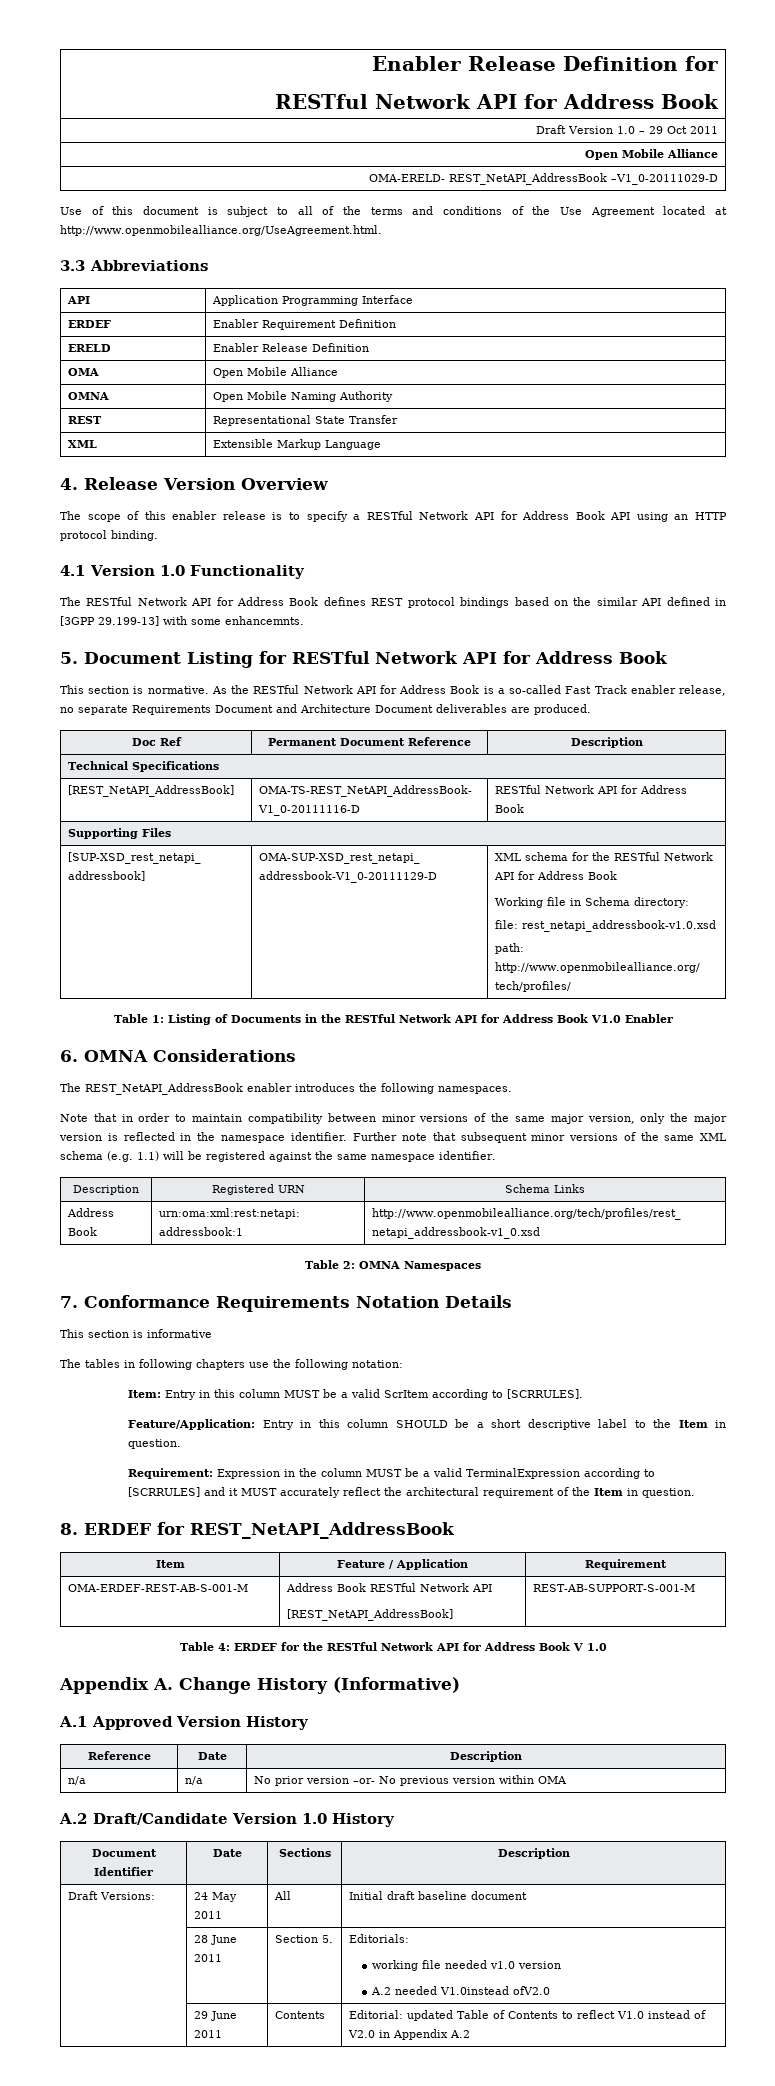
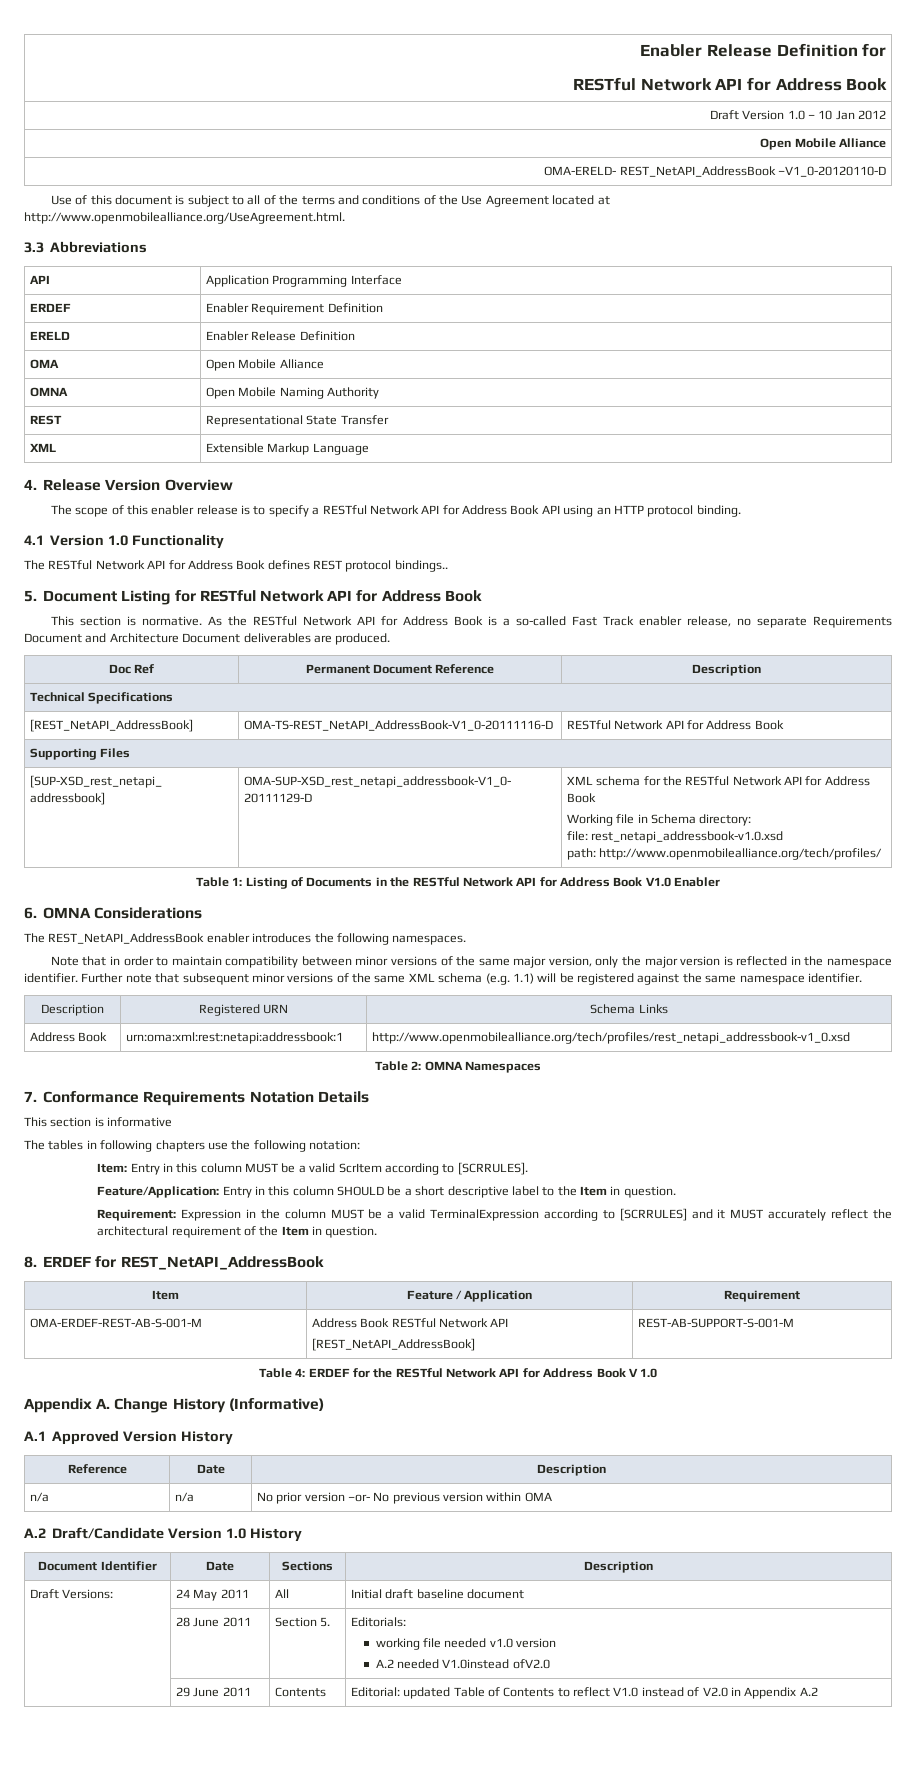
[648,126,718,134] 29 Oct 2011 -> [818,110,887,120] 10 Jan 2012
[610,174,718,185] –V1_0-20111029-D -> [778,166,887,177] –V1_0-20120110-D
[460,597,726,608] [60,616,304,626] bindings based on the similar API defined in [3GPP 29.199-13] with some enhancemnts. -> [394,560,448,572] bindings..

